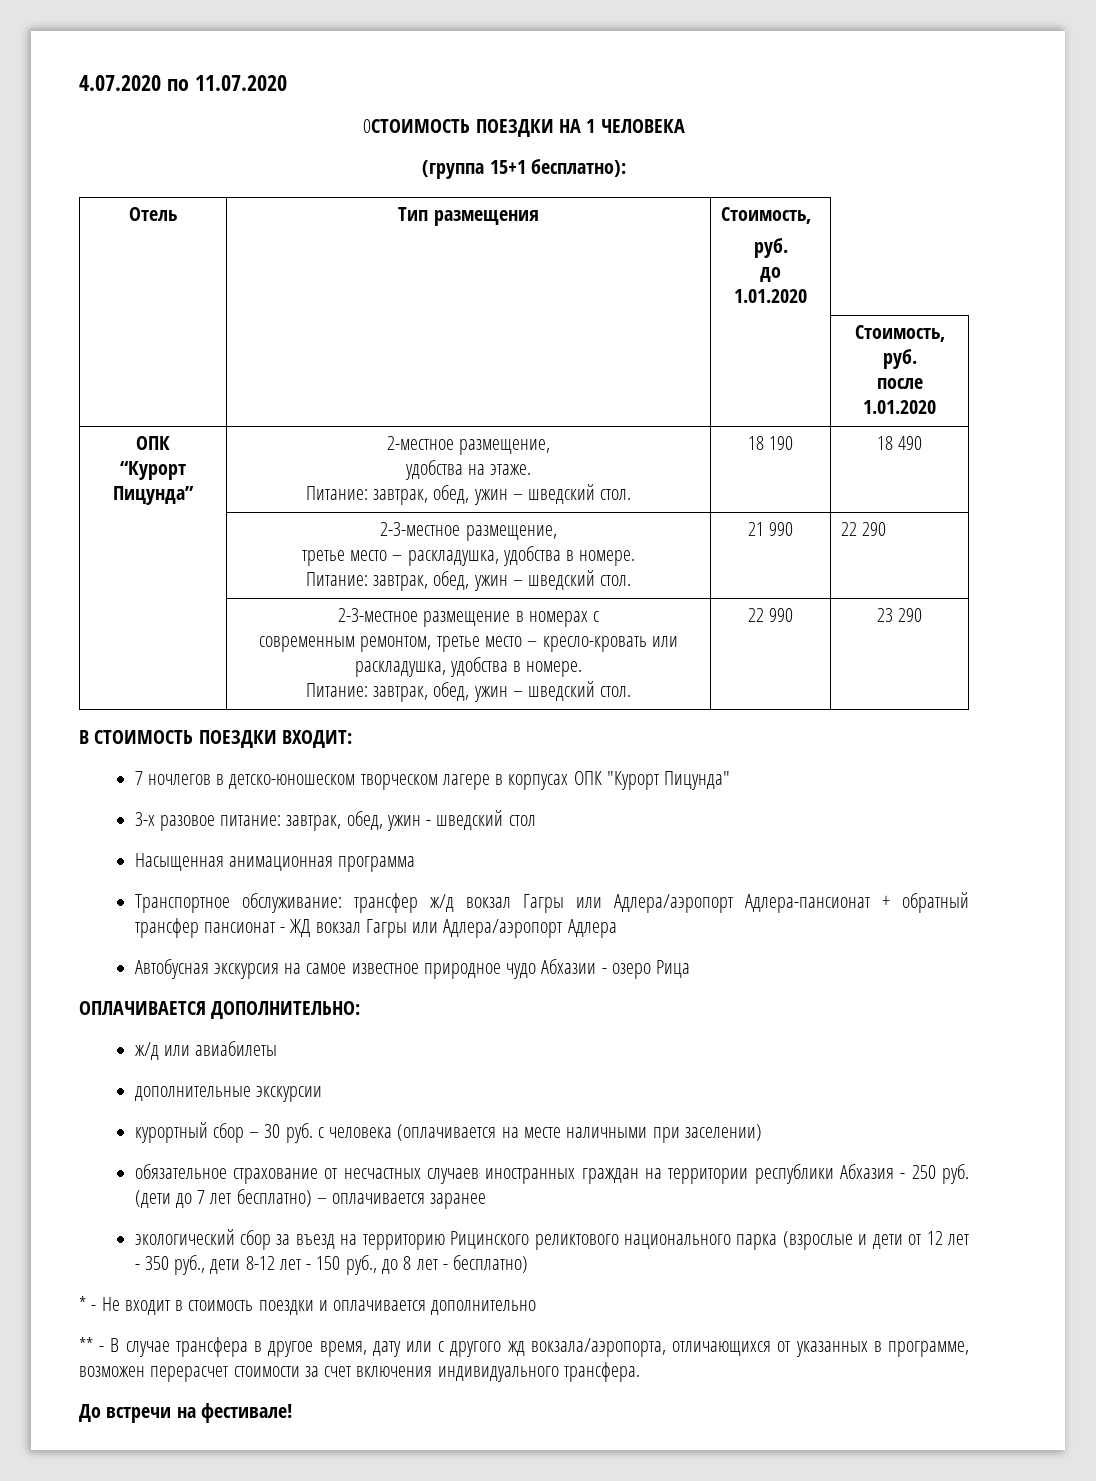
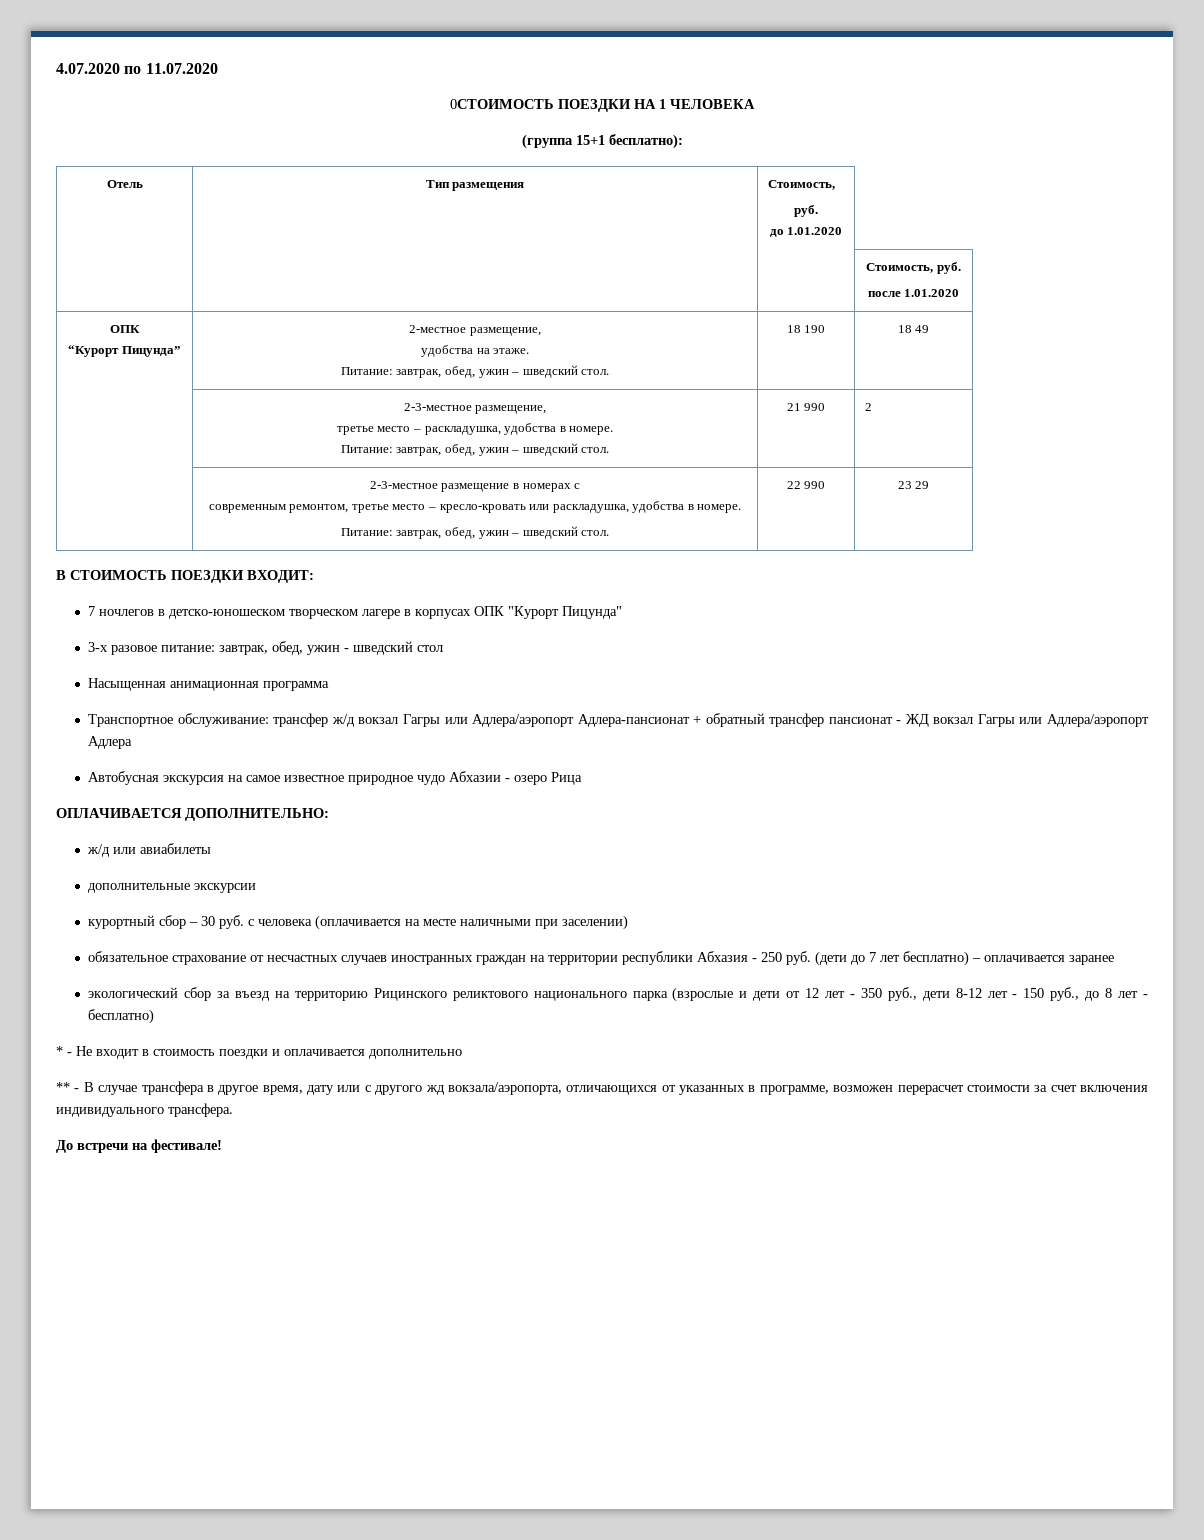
[898,436,923,450] 490 -> [915,325,930,333] 49
[840,522,887,536] 22 290 -> [864,403,872,411] 2
[898,608,923,622] 290 -> [915,481,930,489] 29

